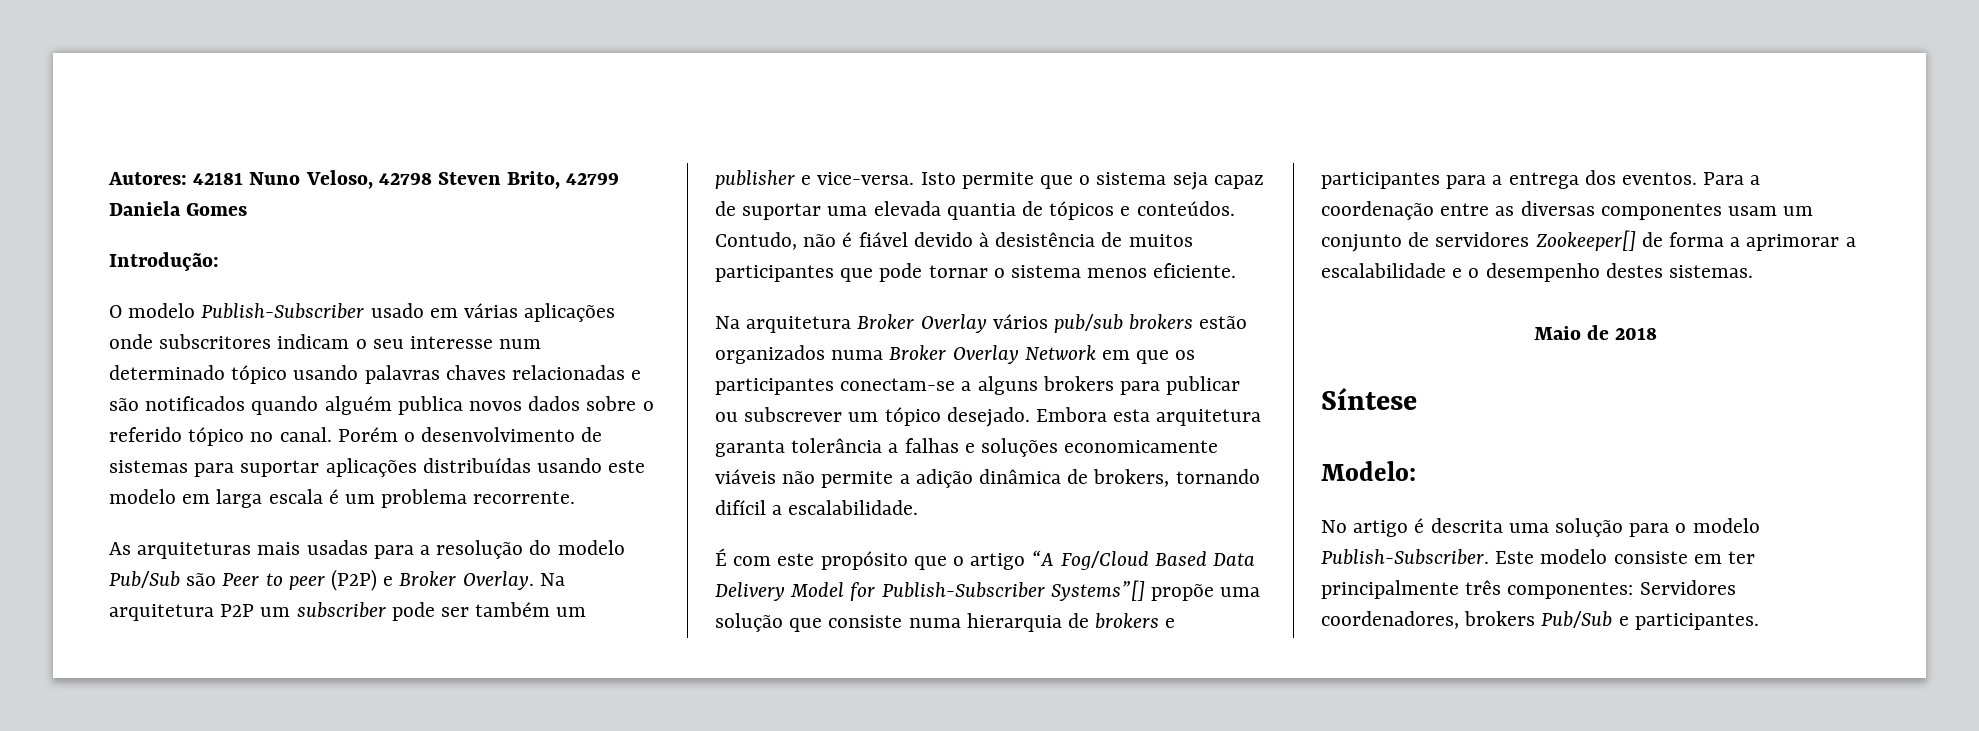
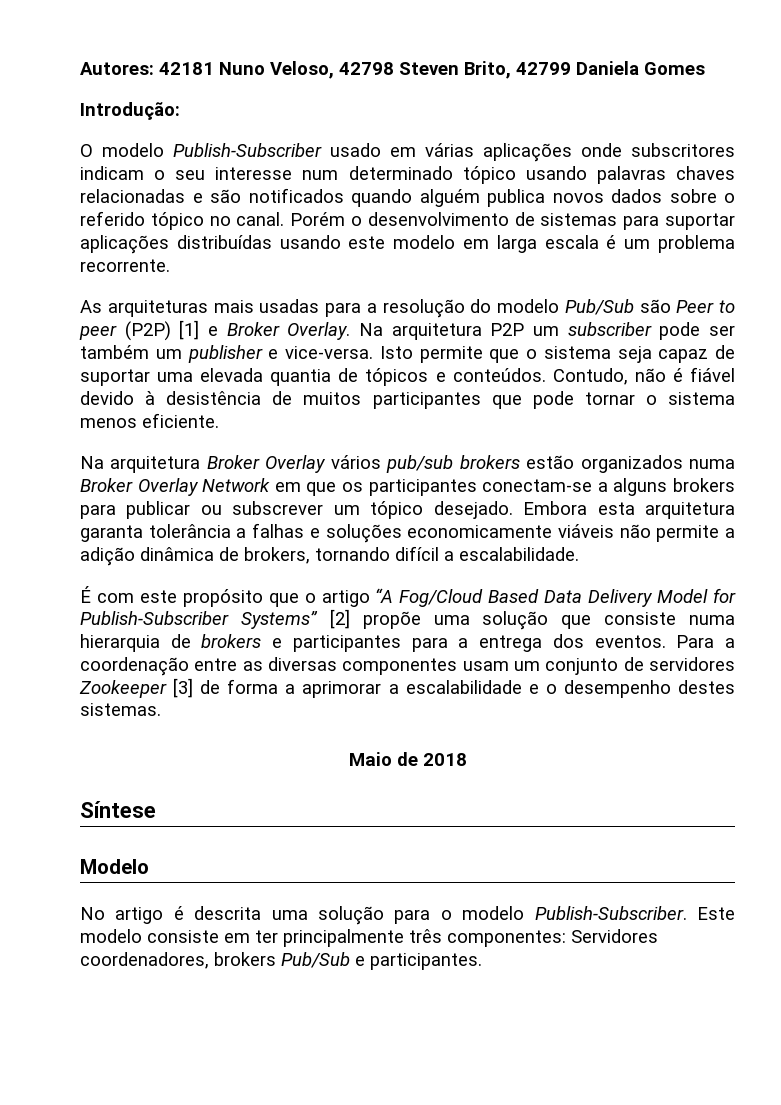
(378, 580) none -> [179,320,200,340] [1]
[1050,580,1145,601] Systems”[] -> [240,609,350,629] Systems” [2]
[1535,230,1636,251] Zookeeper[] -> [79,678,194,698] Zookeeper [3]
[1321,461,1416,481] Modelo: -> [80,859,149,874] Modelo

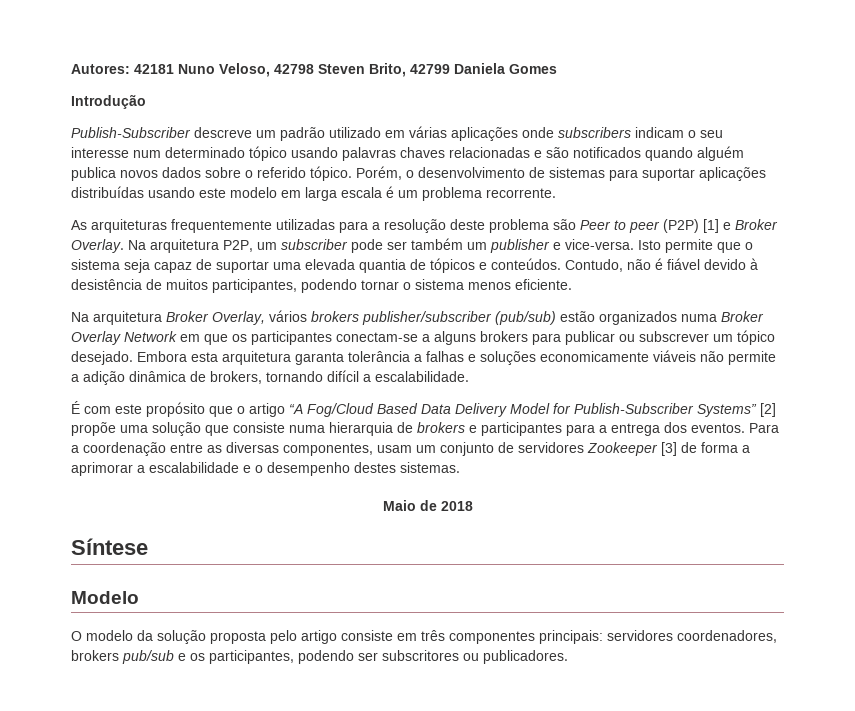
[80,102,180,120] [80,143,381,157] Introdução: // O modelo Publish-Subscriber usado -> [71,94,146,109] [71,127,381,141] Introdução // Publish-Subscriber descreve um padrão utilizado
[631,143,735,157] subscritores -> [558,127,631,138] subscribers
[150,212,346,230] tópico no canal. Porém -> [310,166,402,181] tópico. Porém,
[213,299,320,313] mais usadas -> [171,219,335,233] frequentemente utilizadas
[470,299,634,315] do modelo Pub/Sub -> [450,219,549,233] deste problema
[490,323,525,336] P2P -> [223,240,253,252] P2P,
[372,391,574,409] participantes que pode -> [212,279,357,293] participantes, podendo
[265,455,520,473] Overlay vários pub/sub brokers -> [212,310,556,325] Overlay, vários brokers publisher/subscriber (pub/sub)
[342,658,458,675] componentes -> [283,443,373,456] componentes,
[80,906,735,925] [80,929,658,947] [80,952,482,970] No artigo é descrita uma solução para o modelo Publish-Subscriber. Este modelo consiste em ter principalmente três componentes: Servidores coordenadores, brokers Pub/Sub e participantes. -> [71,630,777,644] [71,650,568,664] O modelo da solução proposta pelo artigo consiste em três componentes principais: servidores coordenadores, brokers pub/sub e os participantes, podendo ser subscritores ou publicadores.

